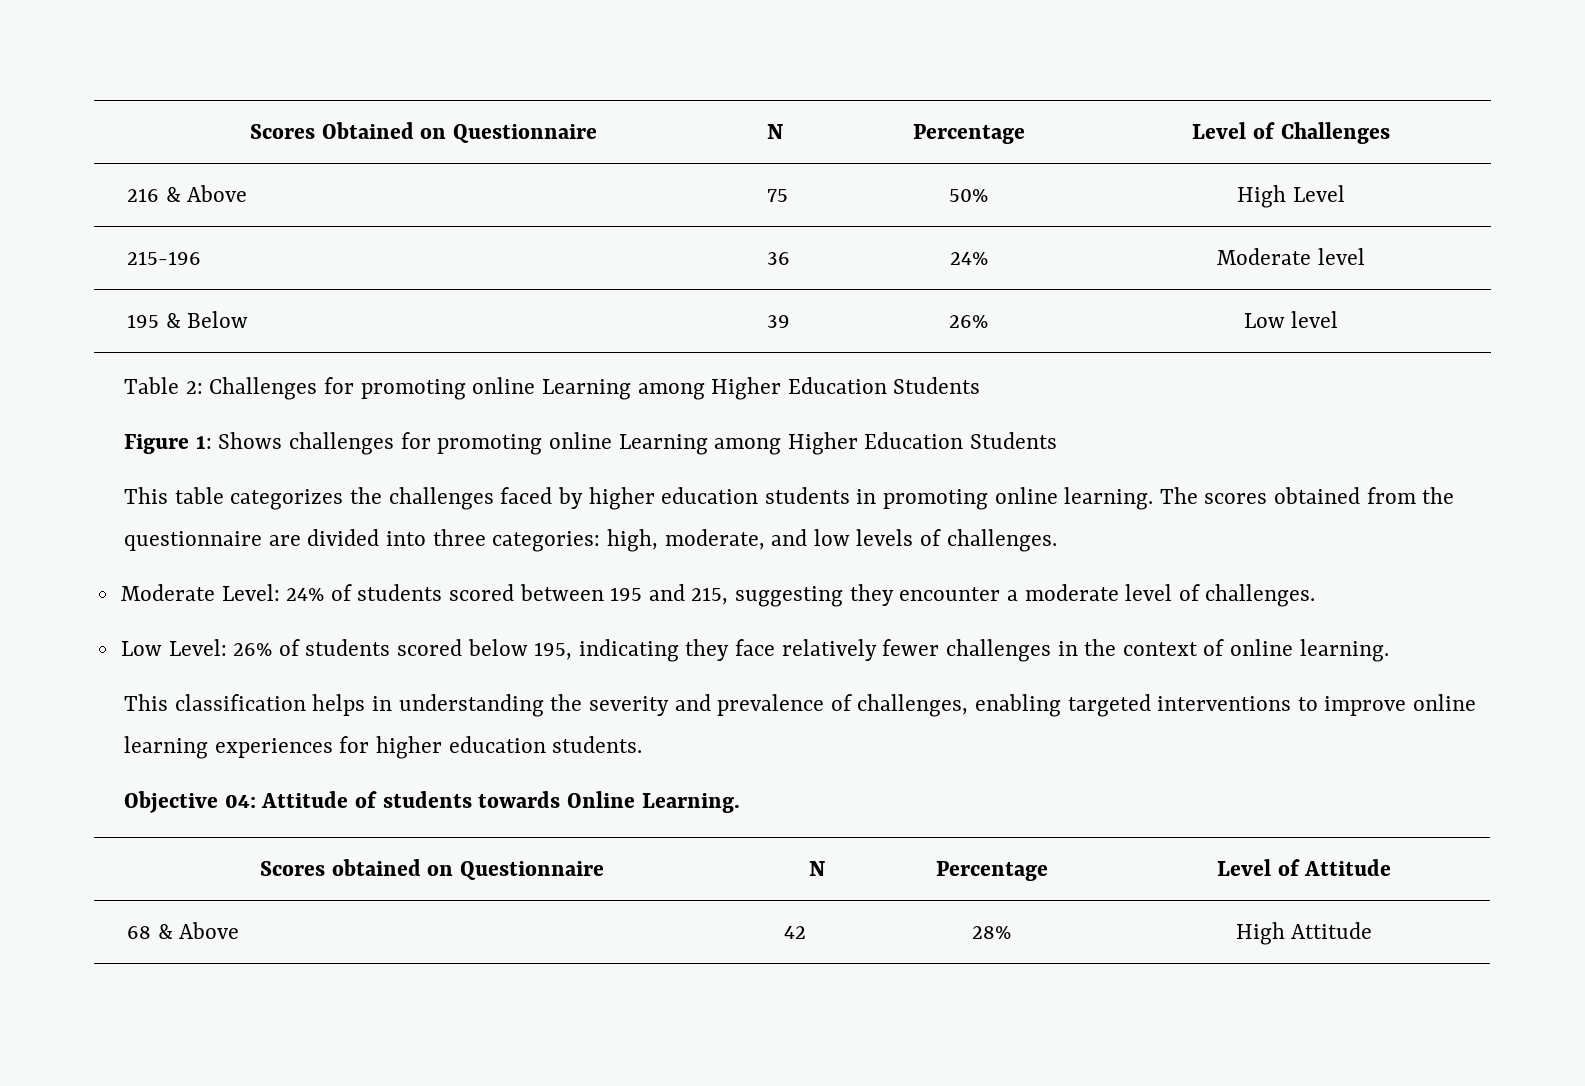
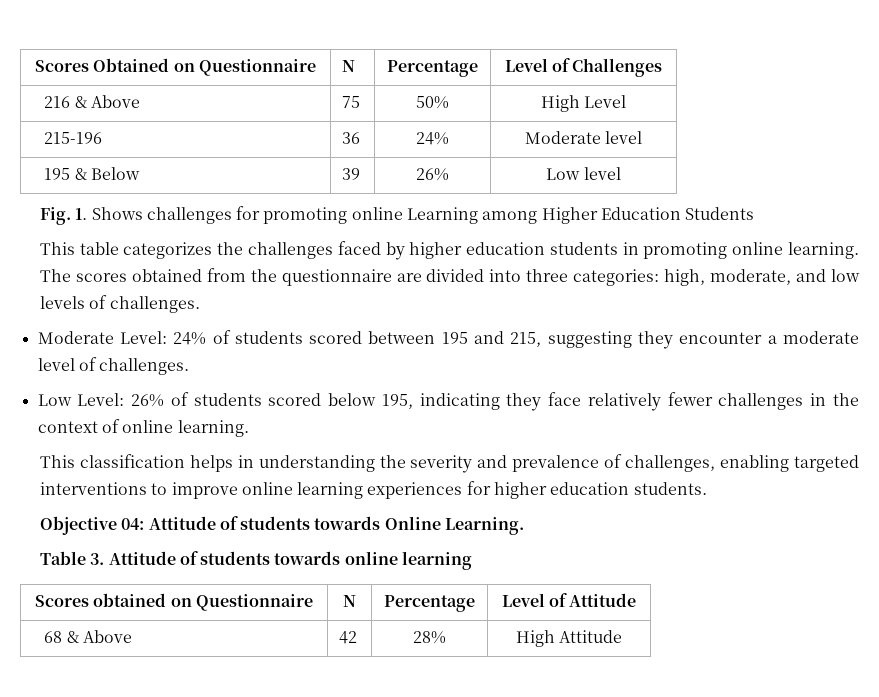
[124,377,981,400] [124,434,212,454] Table 2: Challenges for promoting online Learning among Higher Education Students // Figure 1: -> [39,207,88,225] Fig. 1.
(740, 803) none -> [39,551,473,570] // Table 3. Attitude of students towards online learning

